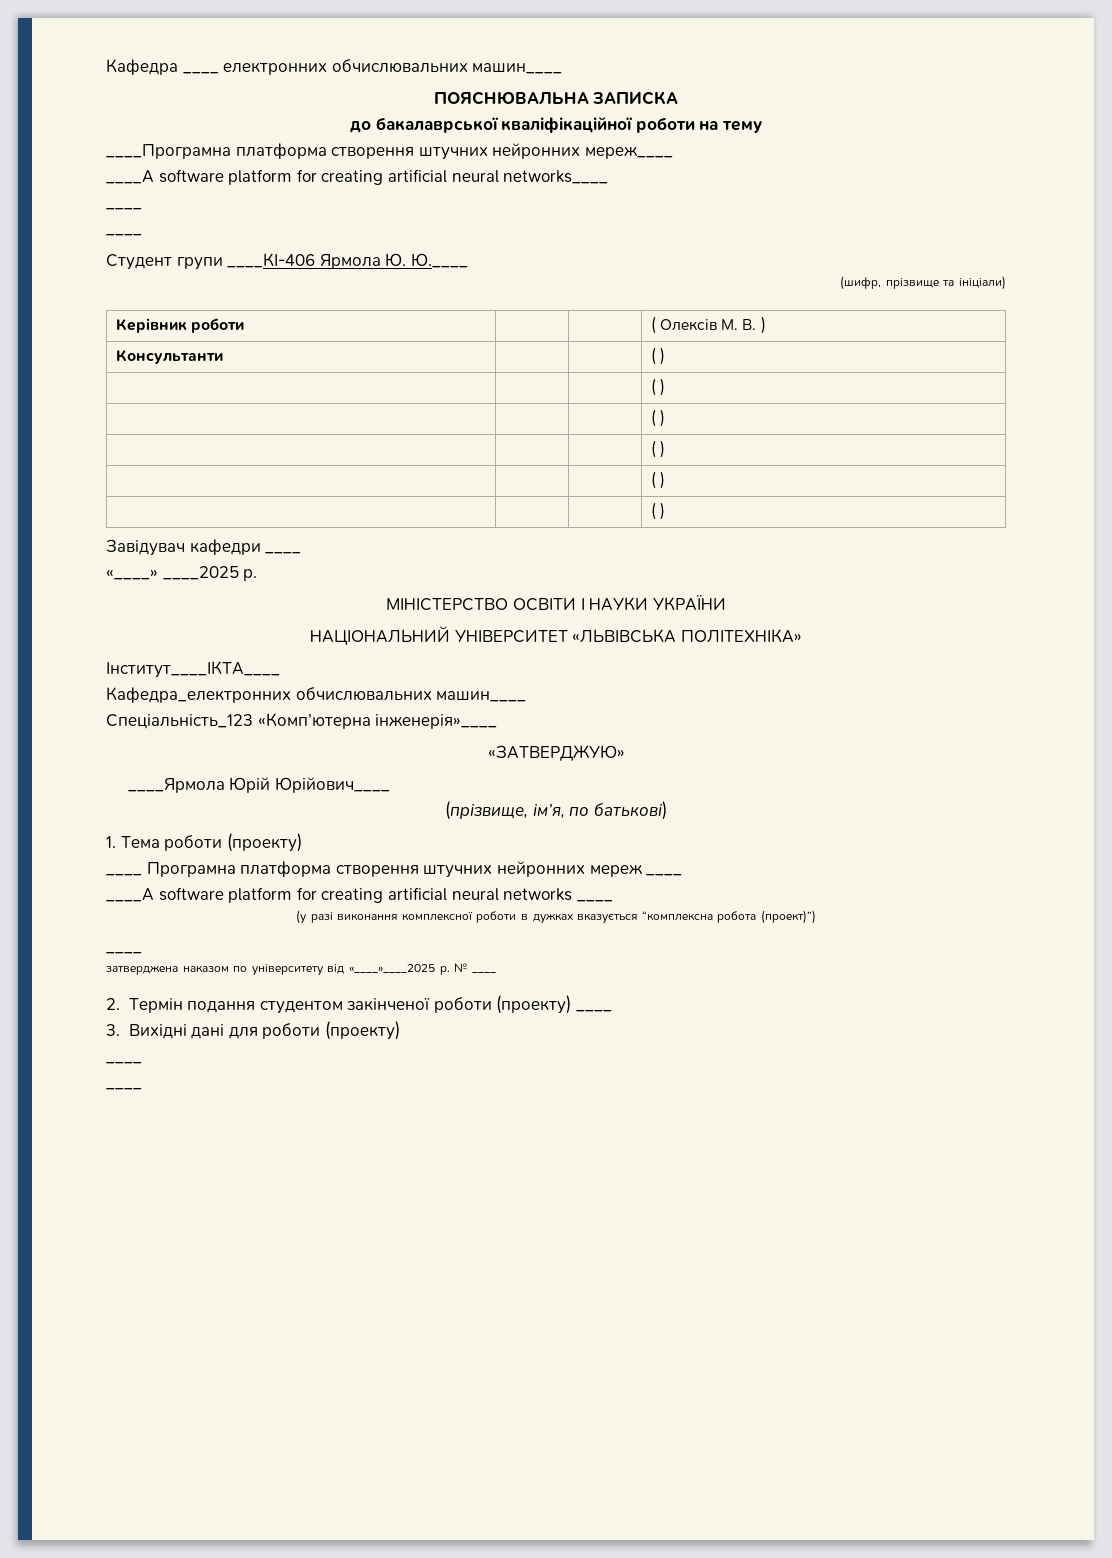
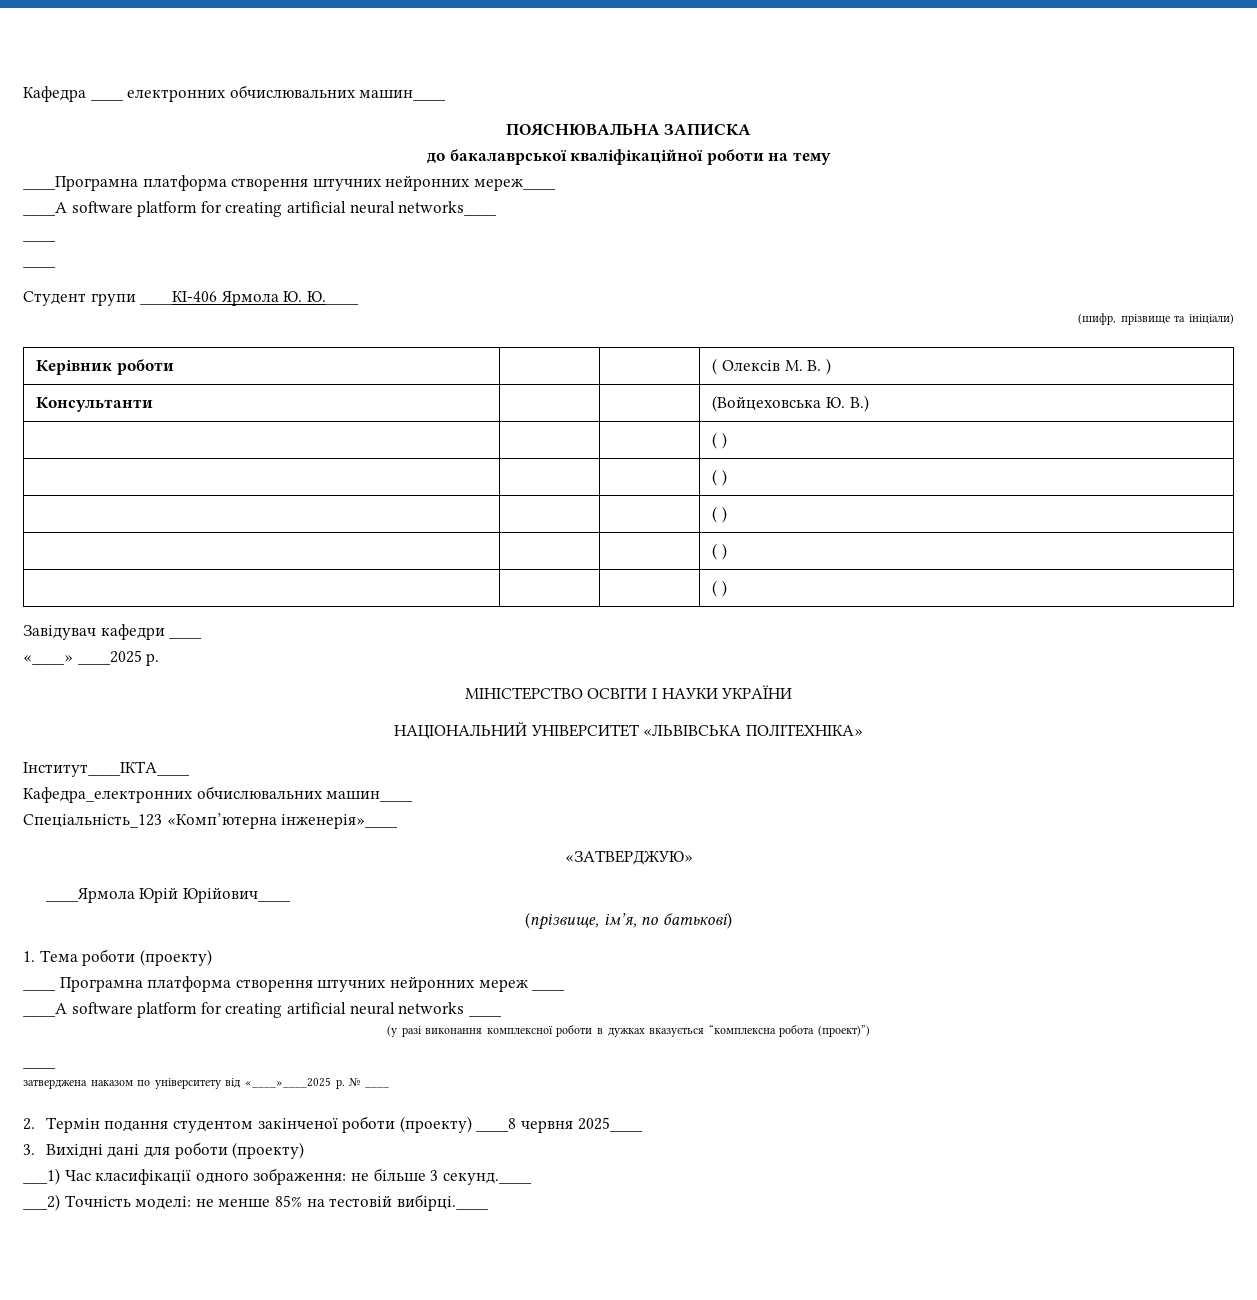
[650,347,666,365] ( ) -> [712,395,869,412] (Войцеховська Ю. В.)
[576,1010,613,1012] ____ -> [476,1117,643,1133] ____8 червня 2025____
[106,1062,142,1064] [106,1088,142,1090] ____ // ____ -> [23,1168,532,1185] [23,1194,489,1211] ___1) Час класифікації одного зображення: не більше 3 секунд.____ // ___2) Точність моделі: не менше 85% на тестовій вибірці.____

